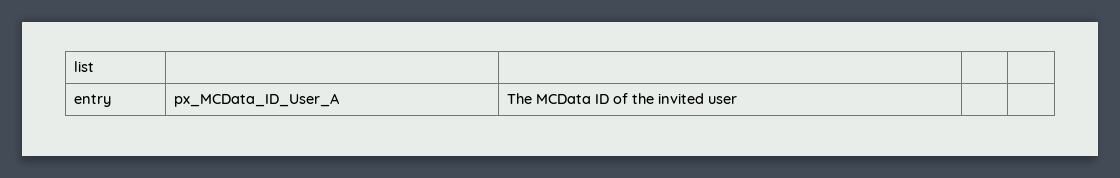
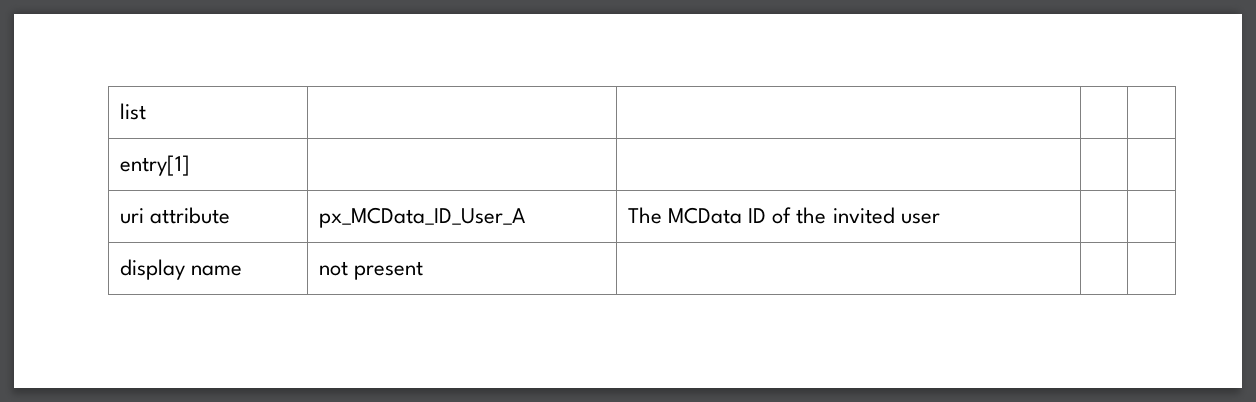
[73,94,111,107] entry -> [120,155,191,176] [120,207,231,224] entry[1] | | | | // uri attribute
(737, 100) none -> [120,259,243,280] [319,261,424,280] // display name | not present | | |

